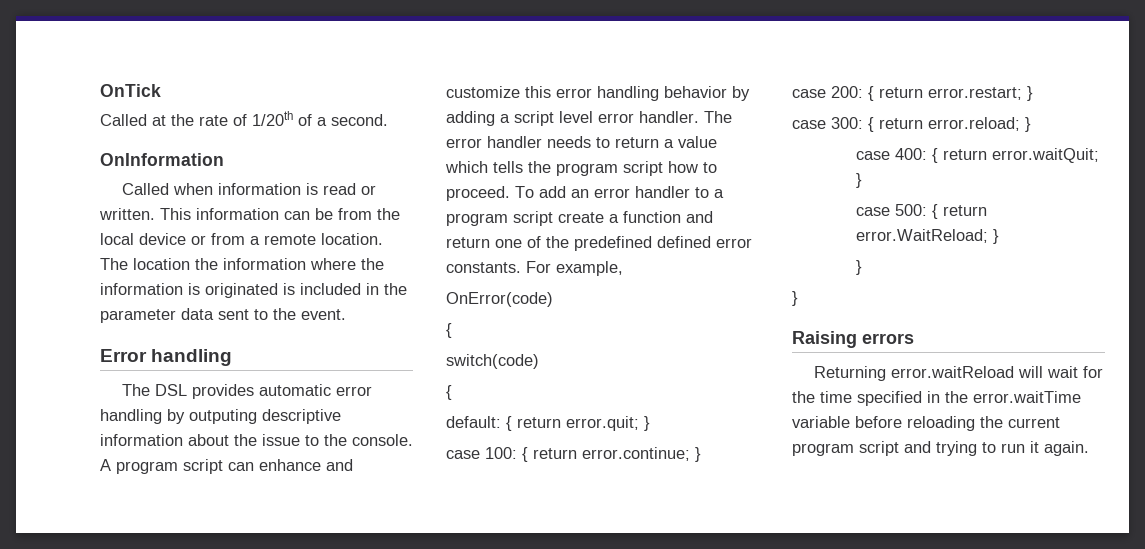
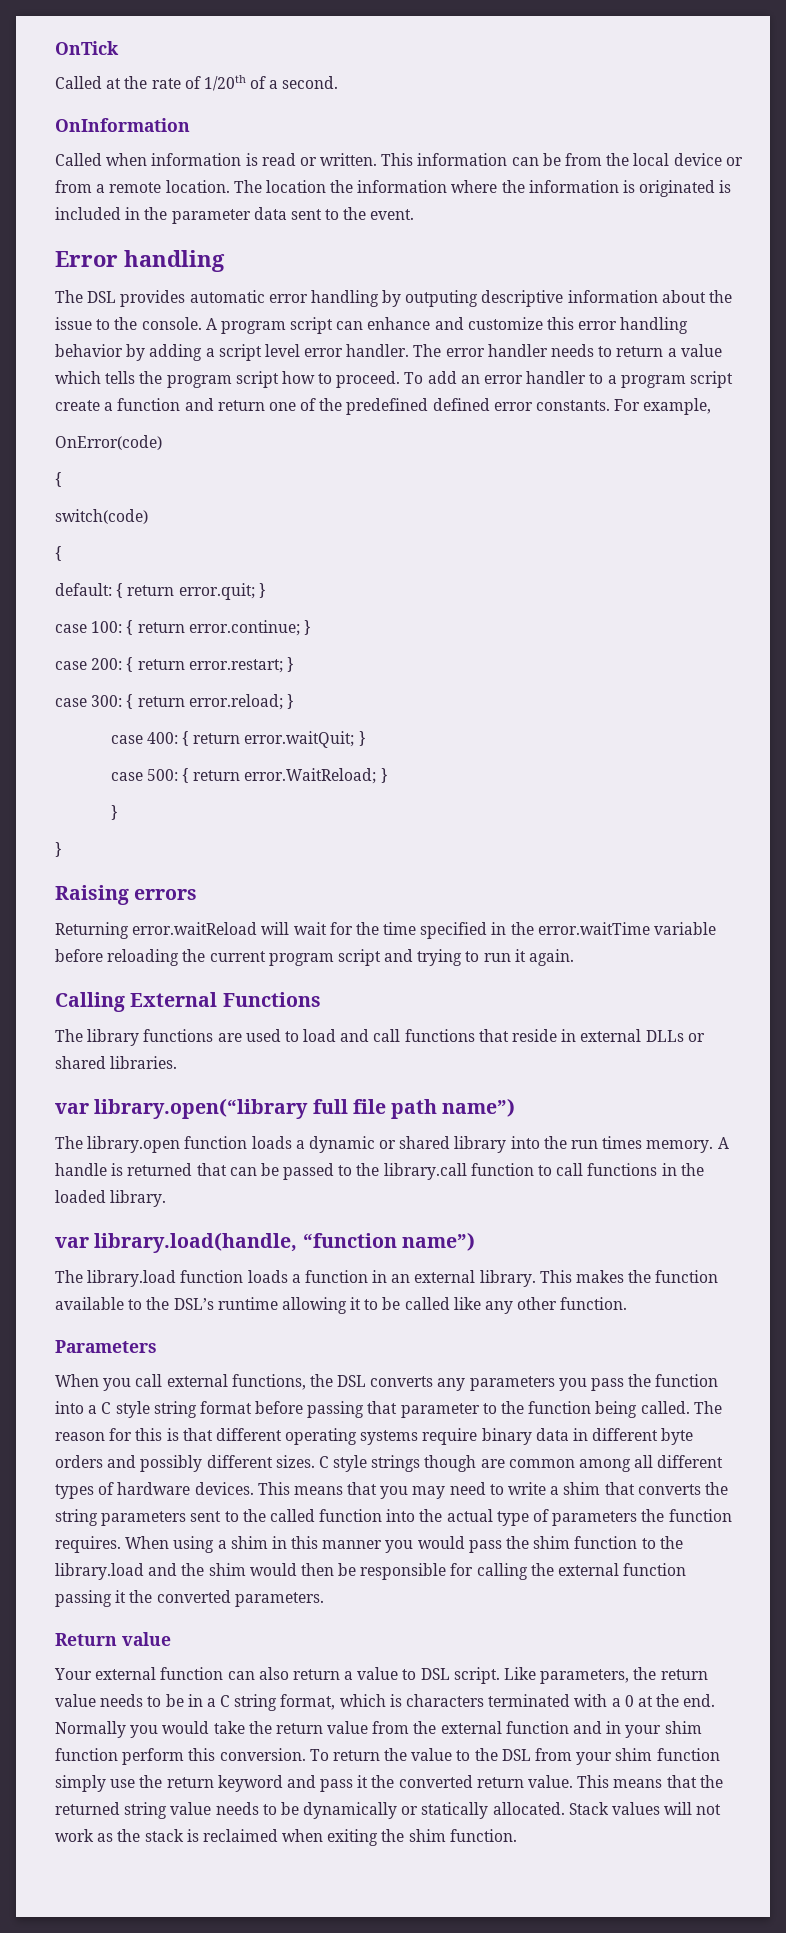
(1089, 448) none -> [55,992,321,1012] [55,1029,705,1046] [55,1056,178,1069] [55,1098,516,1119] [55,1136,729,1153] [55,1163,704,1180] [55,1190,167,1207] [55,1232,475,1253] [55,1270,719,1287] [55,1297,628,1314] [55,1340,157,1353] [55,1374,719,1391] [55,1401,722,1418] [55,1428,694,1445] [55,1455,724,1472] [55,1482,728,1499] [55,1509,732,1526] [55,1536,683,1553] [55,1563,687,1580] [55,1590,324,1607] [55,1632,171,1646] [54,1667,708,1684] [55,1694,716,1711] [55,1721,702,1738] [55,1748,720,1765] [55,1775,723,1792] [55,1802,722,1819] [55,1829,517,1846] // Calling External Functions // The library functions are used to load and call functions that reside in external DLLs or shared libraries. // var library.open(“library full file path name”) // The library.open function loads a dynamic or shared library into the run times memory. A handle is returned that can be passed to the library.call function to call functions in the loaded library. // var library.load(handle, “function name”) // The library.load function loads a function in an external library. This makes the function available to the DSL’s runtime allowing it to be called like any other function. // Parameters // When you call external functions, the DSL converts any parameters you pass the function into a C style string format before passing that parameter to the function being called. The reason for this is that different operating systems require binary data in different byte orders and possibly different sizes. C style strings though are common among all different types of hardware devices. This means that you may need to write a shim that converts the string parameters sent to the called function into the actual type of parameters the function requires. When using a shim in this manner you would pass the shim function to the library.load and the shim would then be responsible for calling the external function passing it the converted parameters. // Return value // Your external function can also return a value to DSL script. Like parameters, the return value needs to be in a C string format, which is characters terminated with a 0 at the end. Normally you would take the return value from the external function and in your shim function perform this conversion. To return the value to the DSL from your shim function simply use the return keyword and pass it the converted return value. This means that the returned string value needs to be dynamically or statically allocated. Stack values will not work as the stack is reclaimed when exiting the shim function.

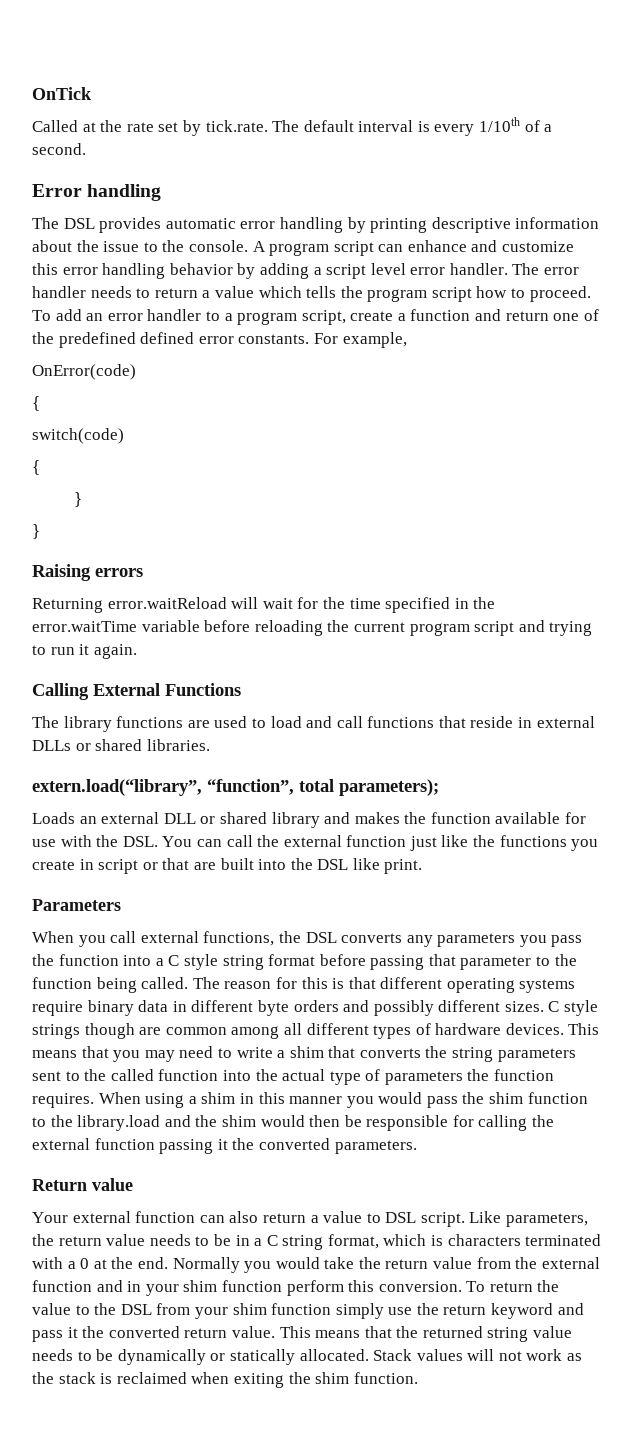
[184,75,339,91] [55,118,190,132] [55,153,743,166] [55,180,732,197] [55,207,415,224] of 1/20th of a second. // OnInformation // Called when information is read or written. This information can be from the local device or from a remote location. The location the information where the information is originated is included in the parameter data sent to the event. -> [158,117,553,136] [32,143,86,155] set by tick.rate. The default interval is every 1/10th of a second.
[405,290,479,307] outputing -> [370,218,428,233] printing
[689,371,733,388] script -> [301,310,346,325] script,
[55,583,266,600] [55,620,311,636] [55,657,294,673] [55,694,294,710] [110,731,366,748] [110,768,388,784] // default: { return error.quit; } // case 100: { return error.continue; } // case 200: { return error.restart; } // case 300: { return error.reload; } // case 400: { return error.waitQuit; } // case 500: { return error.WaitReload; } -> (40, 467) none
[55,1098,516,1119] [55,1136,729,1153] [55,1163,704,1180] [55,1190,167,1207] [55,1232,475,1253] [55,1270,719,1287] [55,1297,628,1314] var library.open(“library full file path name”) // The library.open function loads a dynamic or shared library into the run times memory. A handle is returned that can be passed to the library.call function to call functions in the loaded library. // var library.load(handle, “function name”) // The library.load function loads a function in an external library. This makes the function available to the DSL’s runtime allowing it to be called like any other function. -> [32,779,439,796] [32,812,587,828] [32,835,599,851] [32,858,423,874] extern.load(“library”, “function”, total parameters); // Loads an external DLL or shared library and makes the function available for use with the DSL. You can call the external function just like the functions you create in script or that are built into the DSL like print.

